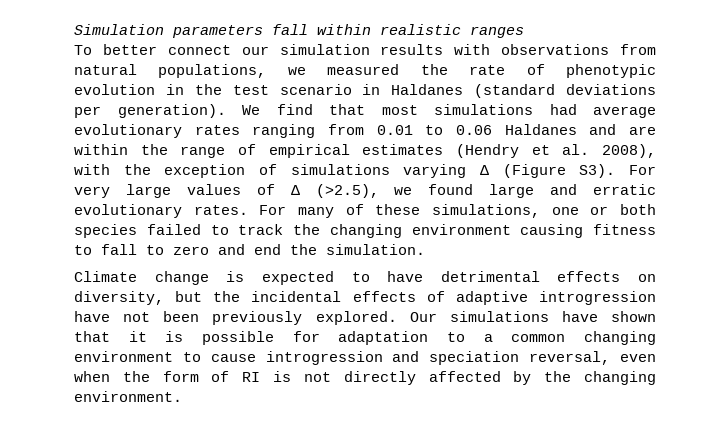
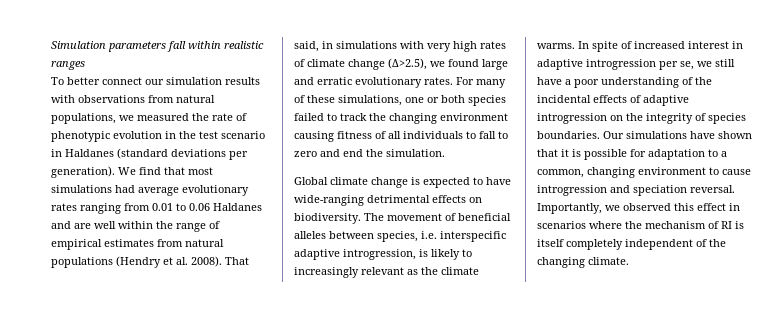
(656, 130) none -> [94,221,116,229] well
[456,144,656,158] [74,164,656,178] [74,184,379,198] (Hendry et al. 2008), with the exception of simulations varying Δ (Figure S3). For very large values of Δ (>2.5), -> [157,239,224,247] [51,256,249,268] [294,41,506,52] [294,58,427,70] from natural populations (Hendry et al. 2008). That said, in simulations with very high rates of climate change (Δ>2.5),
(656, 229) none -> [375,131,463,139] of all individuals
[74,271,137,282] Climate -> [294,177,368,185] Global climate
(424, 276) none -> [294,195,364,206] wide-ranging
[74,291,203,305] diversity, but -> [294,213,511,224] [294,231,506,242] [294,249,472,260] [294,267,479,278] [537,41,743,52] [537,59,735,70] [537,77,693,88] biodiversity. The movement of beneficial alleles between species, i.e. interspecific adaptive introgression, is likely to increasingly relevant as the climate warms. In spite of increased interest in adaptive introgression per se, we still have a poor understanding of
[74,311,397,325] have not been previously explored. -> [610,113,746,124] [537,131,600,139] on the integrity of species boundaries.
[511,334,566,342] common -> [537,169,584,178] common,
[529,351,656,365] [74,371,656,385] [74,391,182,402] reversal, even when the form of RI is not directly affected by the changing environment. -> [690,185,735,193] [537,203,740,214] [537,221,744,229] [537,239,726,250] [537,257,629,268] reversal. Importantly, we observed this effect in scenarios where the mechanism of RI is itself completely independent of the changing climate.

